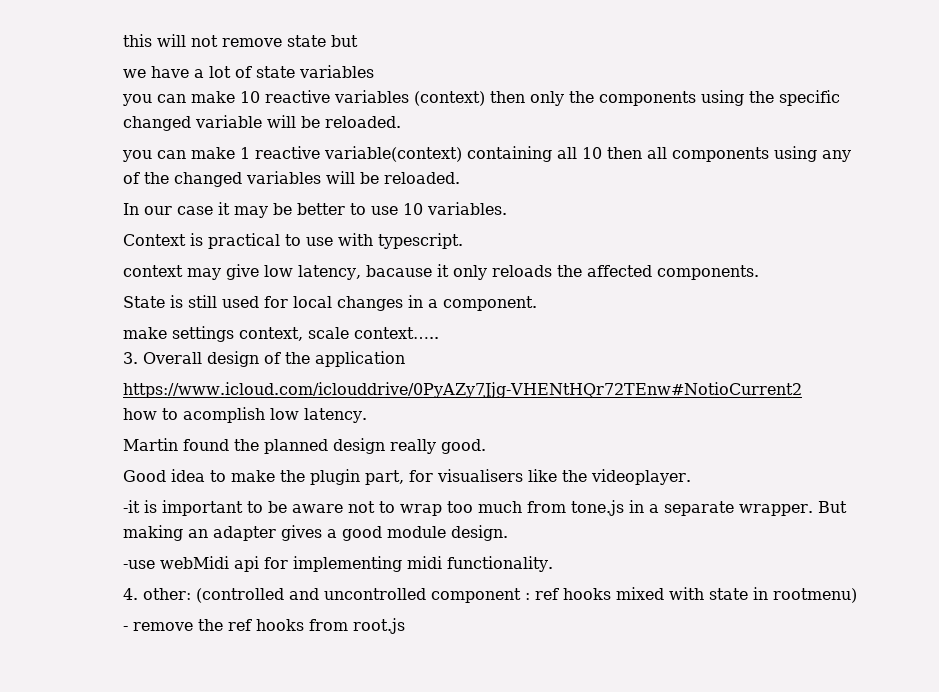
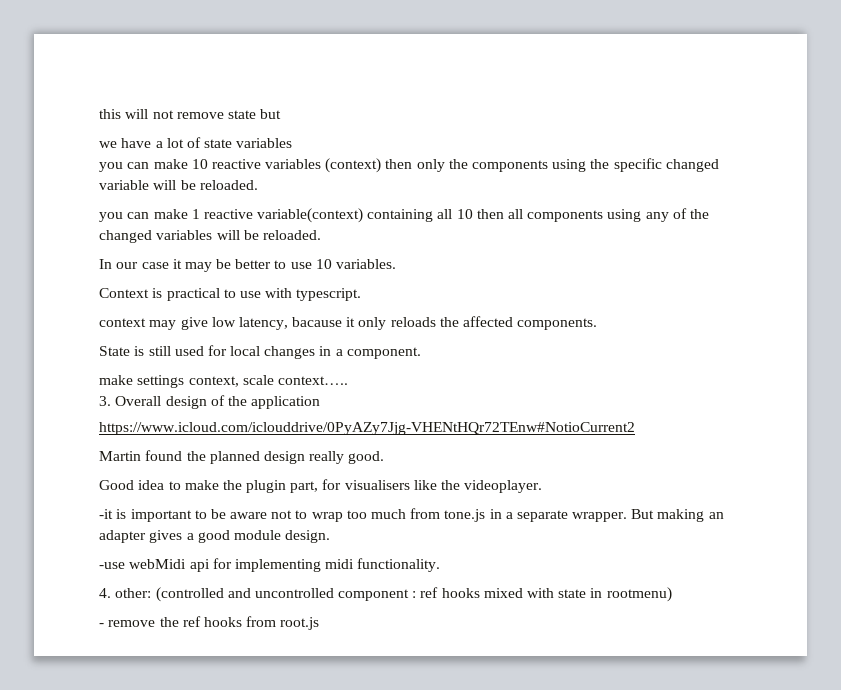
[123,407,368,423] // how to acomplish low latency. -> (636, 428) none

